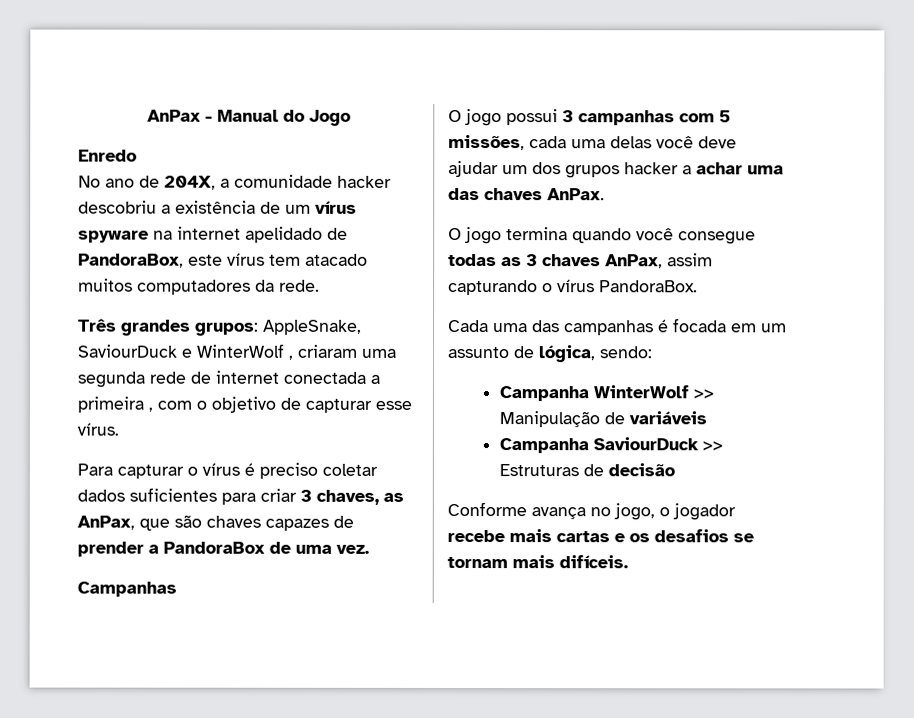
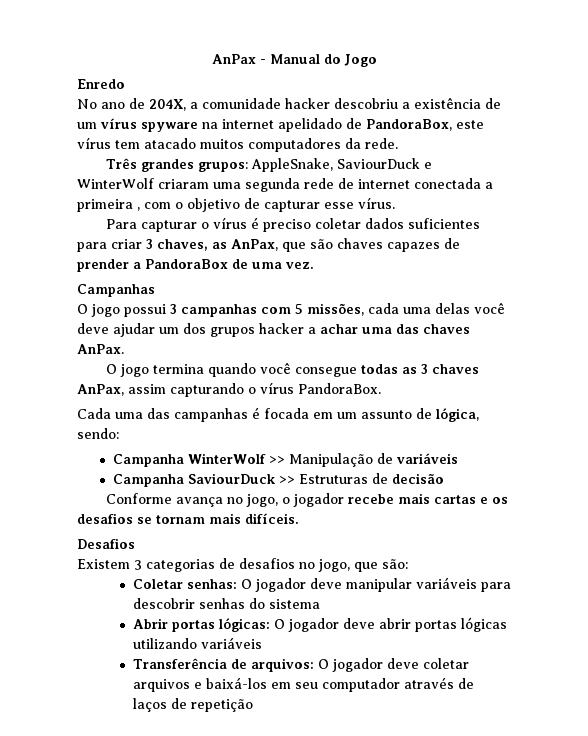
[288,355,294,360] , -> (154, 183) none
(628, 562) none -> [77,538,135,549] [77,558,408,572] [132,577,511,592] [132,598,320,609] [132,617,507,632] [132,637,262,649] [132,658,469,672] [132,677,474,692] [132,698,253,712] // Desafios // Existem 3 categorias de desafios no jogo, que são: // Coletar senhas: O jogador deve manipular variáveis para descobrir senhas do sistema // Abrir portas lógicas: O jogador deve abrir portas lógicas utilizando variáveis // Transferência de arquivos: O jogador deve coletar arquivos e baixá-los em seu computador através de laços de repetição

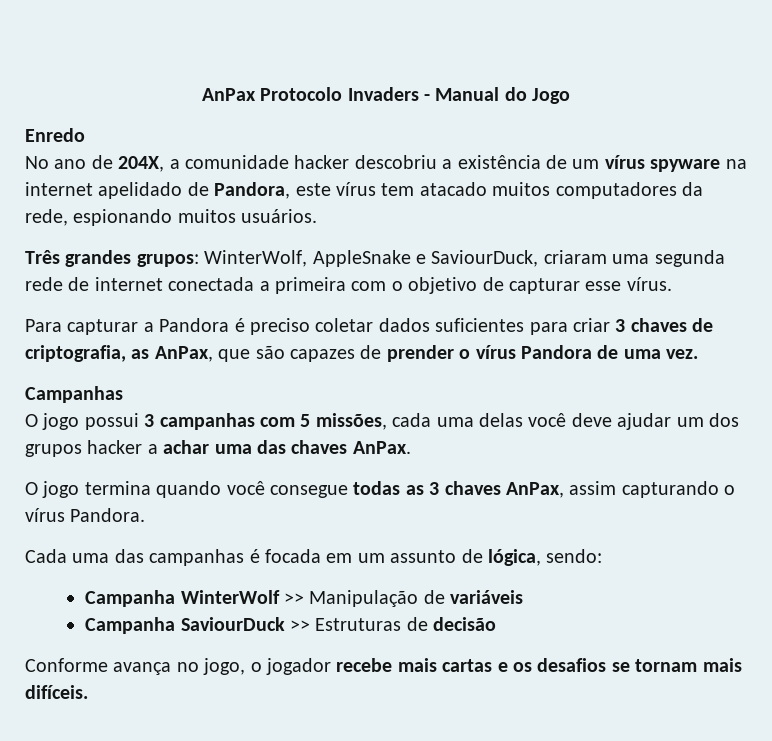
(256, 59) none -> [260,87,419,101] Protocolo Invaders
[366,119,452,131] PandoraBox, -> [214,182,291,199] Pandora,
[365,138,398,149] rede. -> [25,209,318,226] rede, espionando muitos usuários.
[250,158,432,172] [77,178,154,189] AppleSnake, SaviourDuck e WinterWolf -> [204,250,539,267] WinterWolf, AppleSnake e SaviourDuck,
[137,207,140,211] , -> (346, 285) none
[200,217,247,229] o vírus -> [143,318,230,332] a Pandora
[157,239,208,251] chaves, -> [630,318,714,332] [25,345,126,362] chaves de criptografia,
[337,238,383,249] chaves -> (285, 352) none
[133,259,228,269] a PandoraBox -> [459,345,592,359] o vírus Pandora
[298,383,381,394] PandoraBox. -> [70,508,146,522] Pandora.
[77,538,135,549] [77,558,408,572] [132,577,511,592] [132,598,320,609] [132,617,507,632] [132,637,262,649] [132,658,469,672] [132,677,474,692] [132,698,253,712] // Desafios // Existem 3 categorias de desafios no jogo, que são: // Coletar senhas: O jogador deve manipular variáveis para descobrir senhas do sistema // Abrir portas lógicas: O jogador deve abrir portas lógicas utilizando variáveis // Transferência de arquivos: O jogador deve coletar arquivos e baixá-los em seu computador através de laços de repetição -> (88, 692) none

